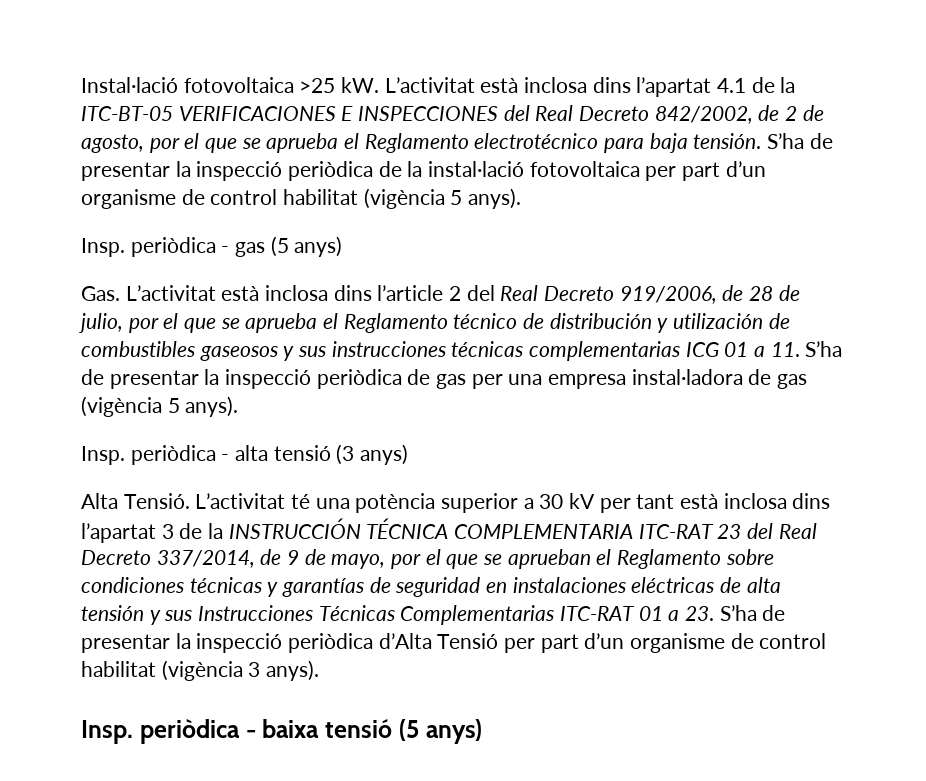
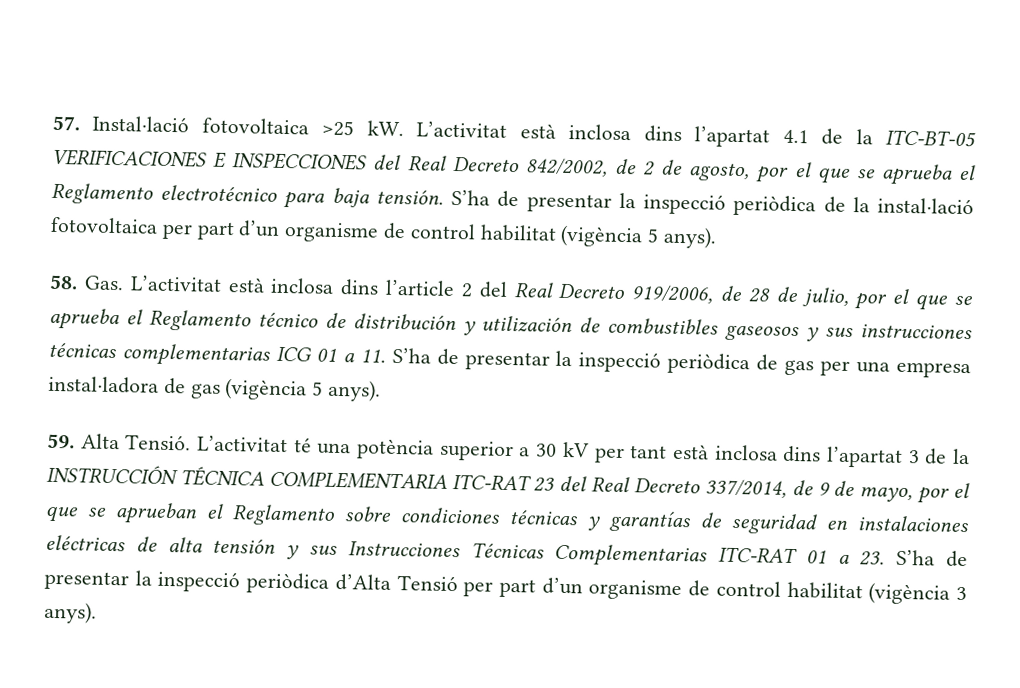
(81, 85) none -> [52,115,80,131] 57.
[81,236,343,257] Insp. periòdica - gas (5 anys) // -> [49,274,78,290] 58.
[81,444,409,465] Insp. periòdica - alta tensió (3 anys) // -> [47,433,75,449] 59.
[81,719,483,744] // Insp. periòdica - baixa tensió (5 anys) -> (97, 612) none

